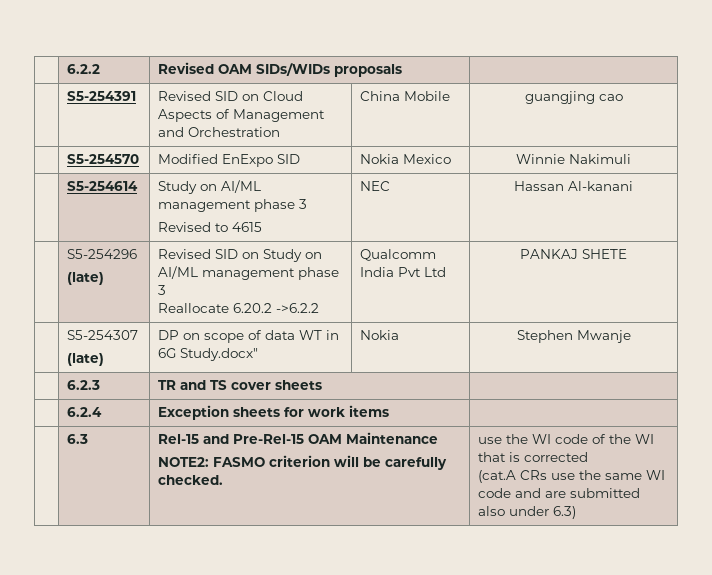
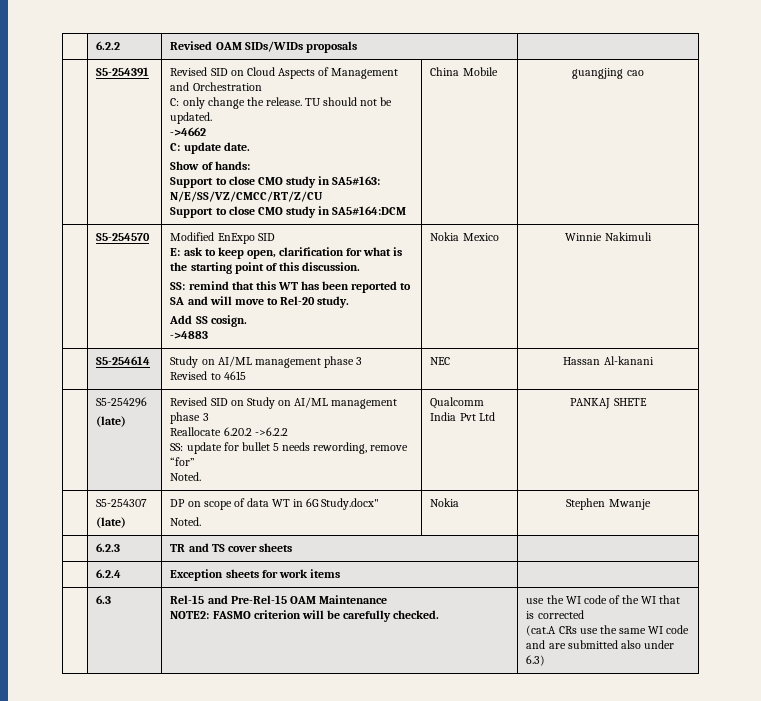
(280, 132) none -> [170,97,393,109] [170,112,213,124] [170,127,207,136] [170,142,250,154] [170,161,250,170] [170,176,381,188] [170,191,324,202] [170,206,407,218] // C: only change the release. TU should not be updated. // ->4662 // C: update date. // Show of hands: // Support to close CMO study in SA5#163: N/E/SS/VZ/CMCC/RT/Z/CU // Support to close CMO study in SA5#164:DCM
(300, 159) none -> [170,247,403,259] [170,262,360,274] [170,281,412,293] [170,296,350,308] [169,315,247,327] [170,331,209,339] // E: ask to keep open, clarification for what is the starting point of this discussion. // SS: remind that this WT has been reported to SA and will move to Rel-20 study. // Add SS cosign. // ->4883
(319, 308) none -> [170,442,409,454] [170,457,196,466] [170,472,202,481] // SS: update for bullet 5 needs rewording, remove “for” // Noted.
(258, 354) none -> [170,517,202,526] // Noted.

